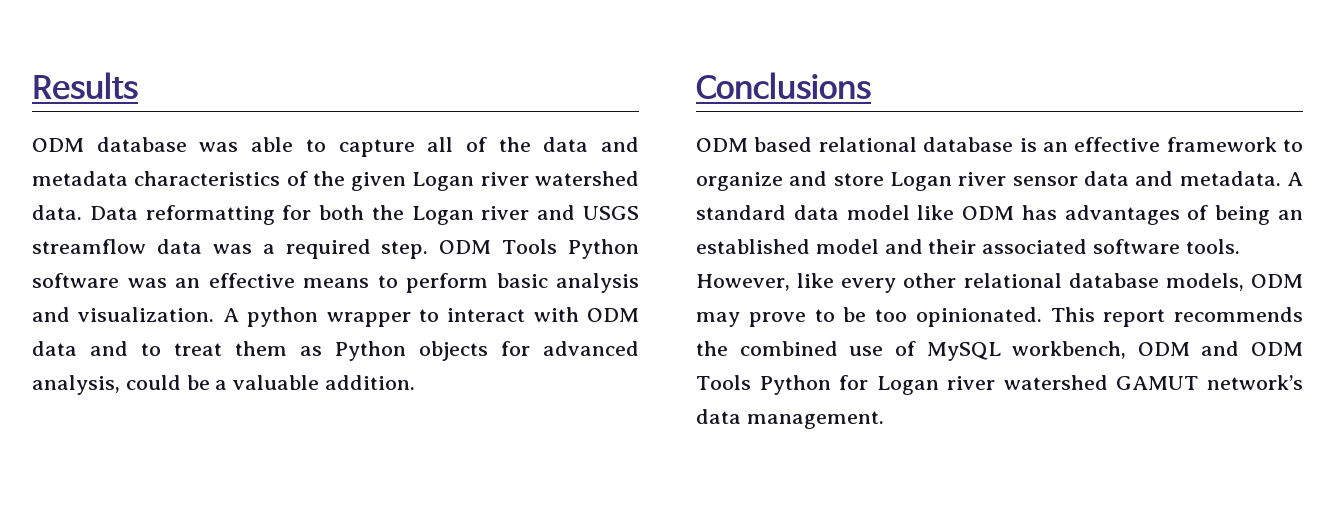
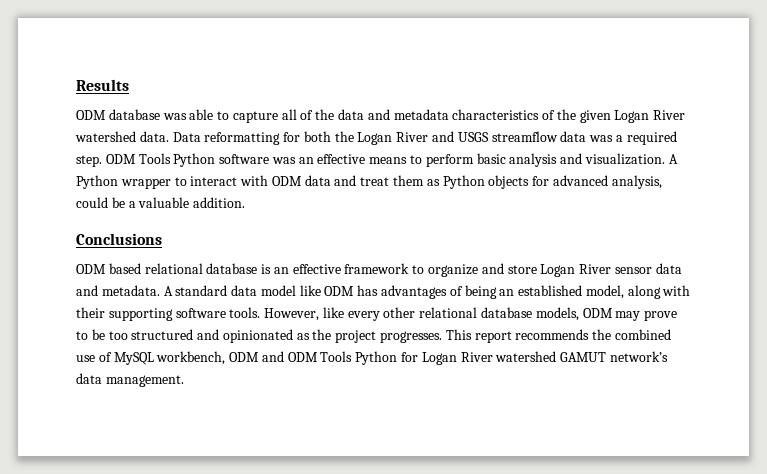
[480,172,529,186] river -> [653,110,686,120] River
[481,206,530,220] river -> [396,132,429,142] River
[247,307,319,327] python -> [76,175,118,189] Python
[141,343,161,356] to -> (357, 180) none
[958,172,1007,186] river -> [579,264,612,274] River
[815,239,1088,254] model and their associated -> [585,285,691,299] [76,307,173,321] model, along with their supporting
[915,307,1042,327] opinionated. -> [131,329,443,343] structured and opinionated as the project progresses.
[947,376,996,390] river -> [460,352,493,362] River

